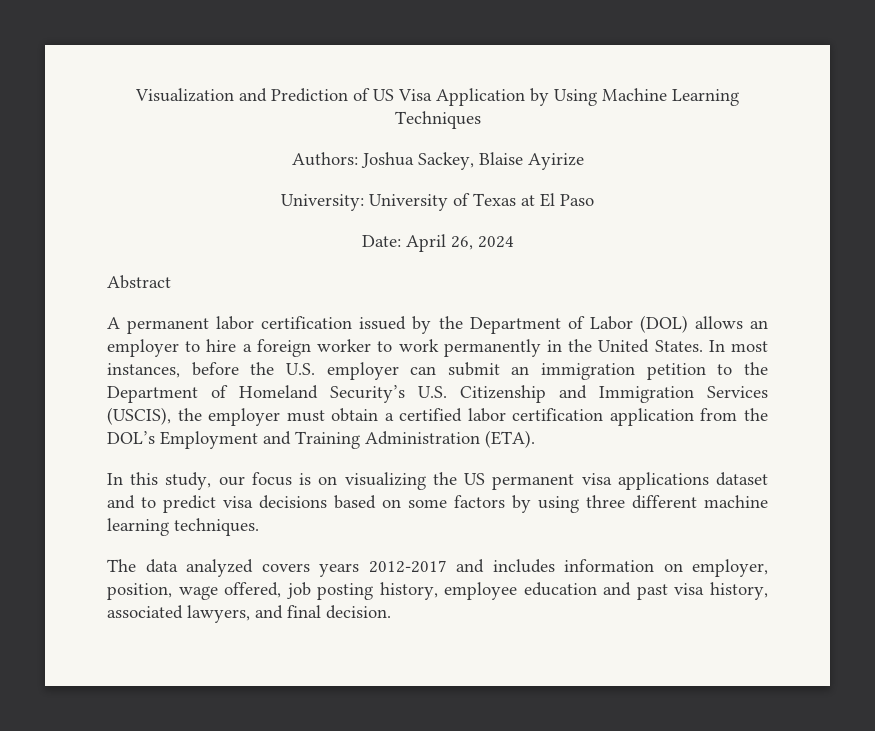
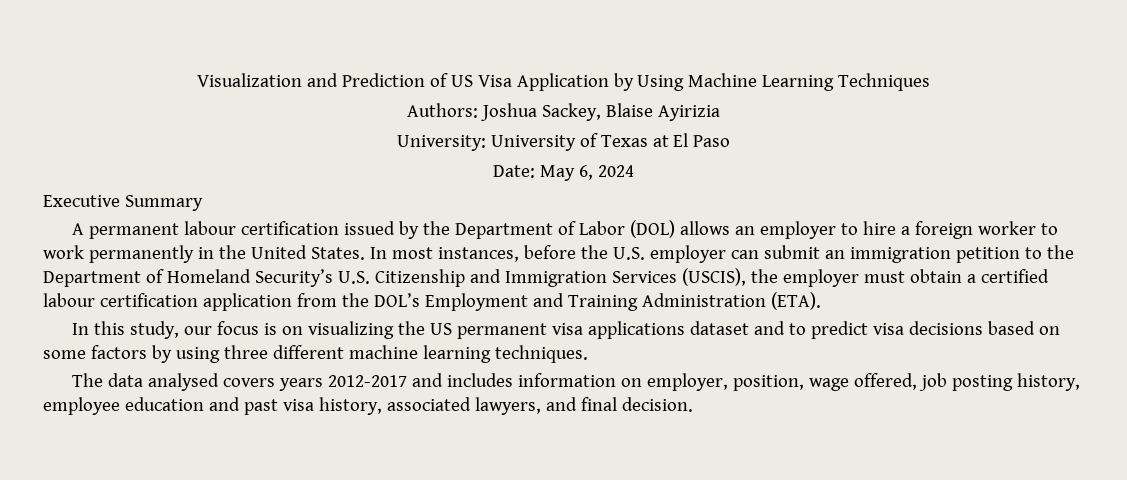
[527,153,584,170] Ayirize -> [657,105,720,121] Ayirizia
[405,234,473,252] April 26, -> [540,165,593,181] May 6,
[107,275,171,289] Abstract -> [43,195,203,211] Executive Summary
[216,316,255,330] labor -> [183,221,236,235] labour
[467,408,506,422] labor -> [43,293,95,307] labour
[186,559,253,577] analyzed -> [147,373,219,391] analysed

